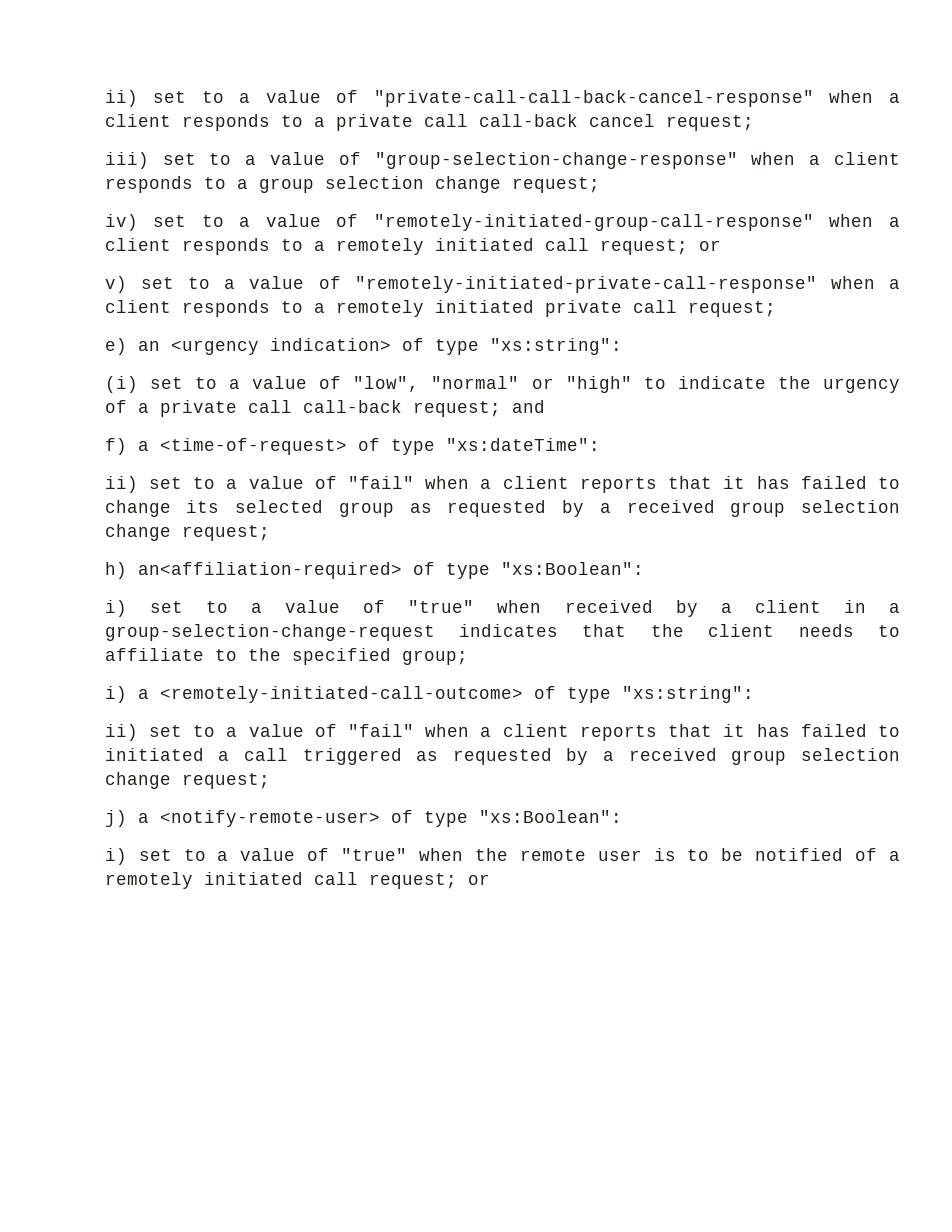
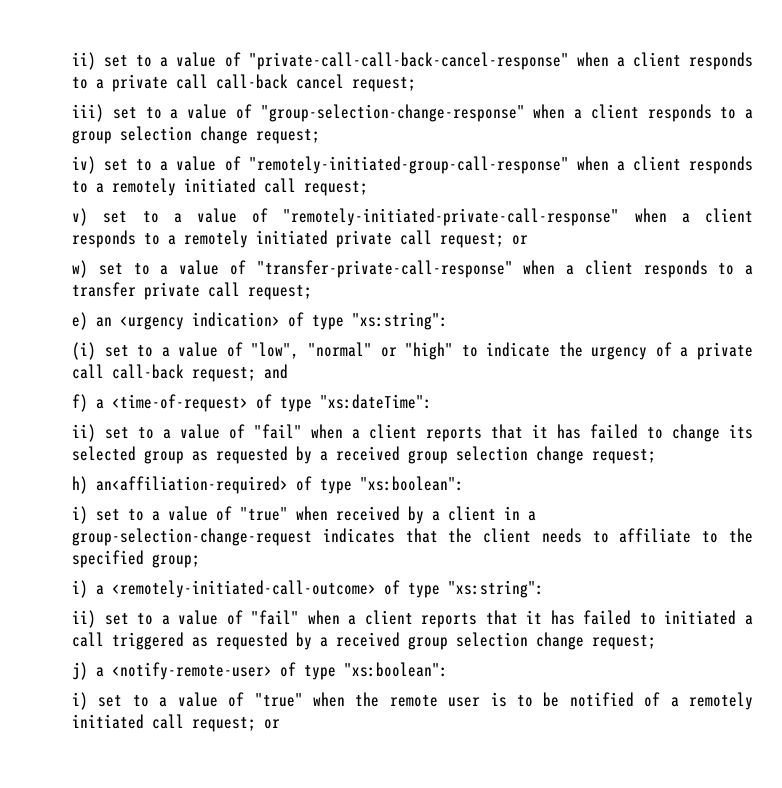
[698,240,721,251] or -> (369, 188) none
(776, 309) none -> [512,235,529,245] [72,260,753,278] [72,282,313,300] or // w) set to a value of "transfer-private-call-response" when a client responds to a transfer private call request;
[500,562,644,575] "xs:Boolean": -> [360,476,465,491] "xs:boolean":
[478,810,622,823] "xs:Boolean": -> [344,662,449,677] "xs:boolean":

